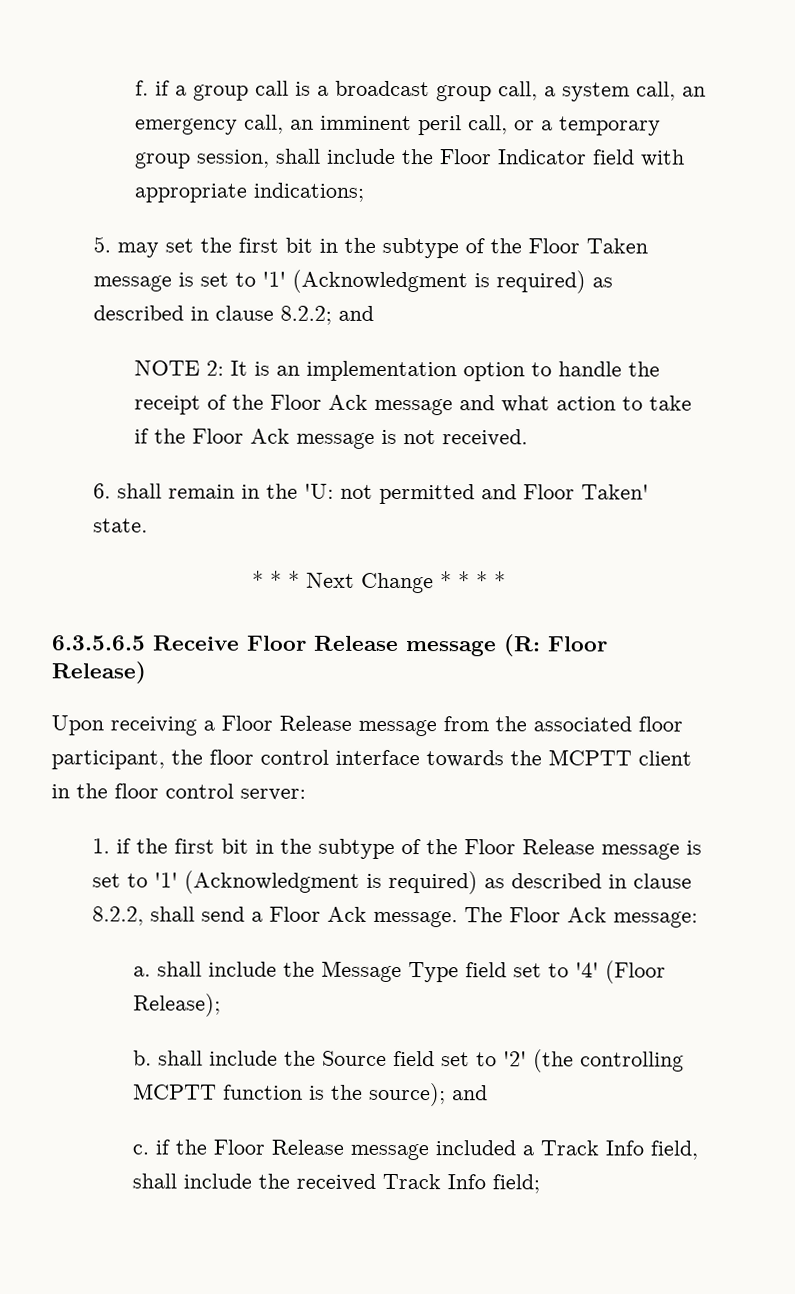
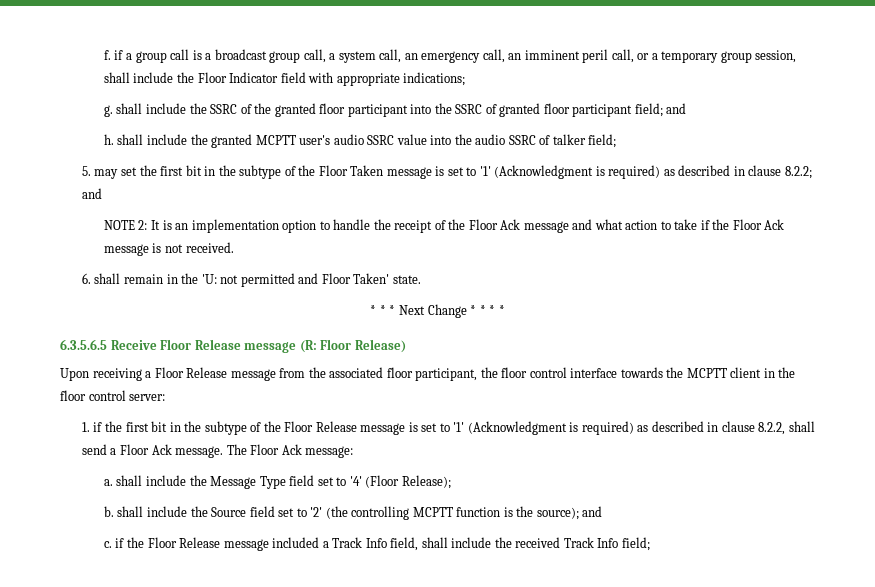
(365, 192) none -> [103,103,687,117] [103,134,617,148] // g. shall include the SSRC of the granted floor participant into the SSRC of granted floor participant field; and // h. shall include the granted MCPTT user's audio SSRC value into the audio SSRC of talker field;

